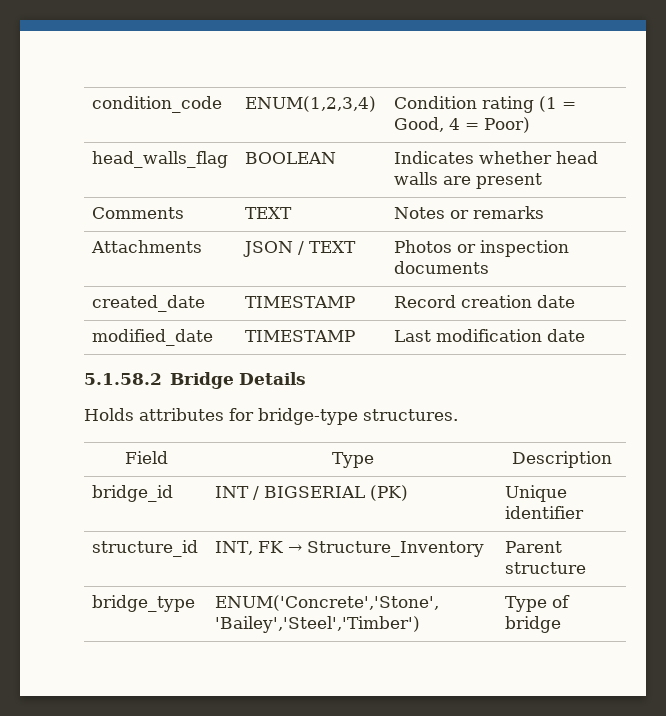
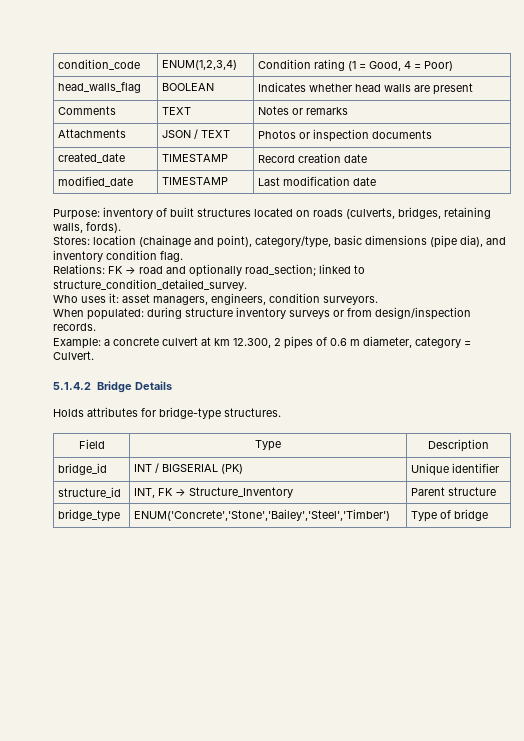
[84,373,162,385] 5.1.58.2 -> [53,207,491,220] [53,222,121,233] [53,235,506,248] [53,250,183,262] [53,264,365,277] [53,279,247,291] [53,293,378,305] [53,307,471,320] [53,323,96,331] [53,336,471,349] [53,351,94,360] [53,382,91,390] Purpose: inventory of built structures located on roads (culverts, bridges, retaining walls, fords). // Stores: location (chainage and point), category/type, basic dimensions (pipe dia), and inventory condition flag. // Relations: FK → road and optionally road_section; linked to structure_condition_detailed_survey. // Who uses it: asset managers, engineers, condition surveyors. // When populated: during structure inventory surveys or from design/inspection records. // Example: a concrete culvert at km 12.300, 2 pipes of 0.6 m diameter, category = Culvert. // 5.1.4.2

